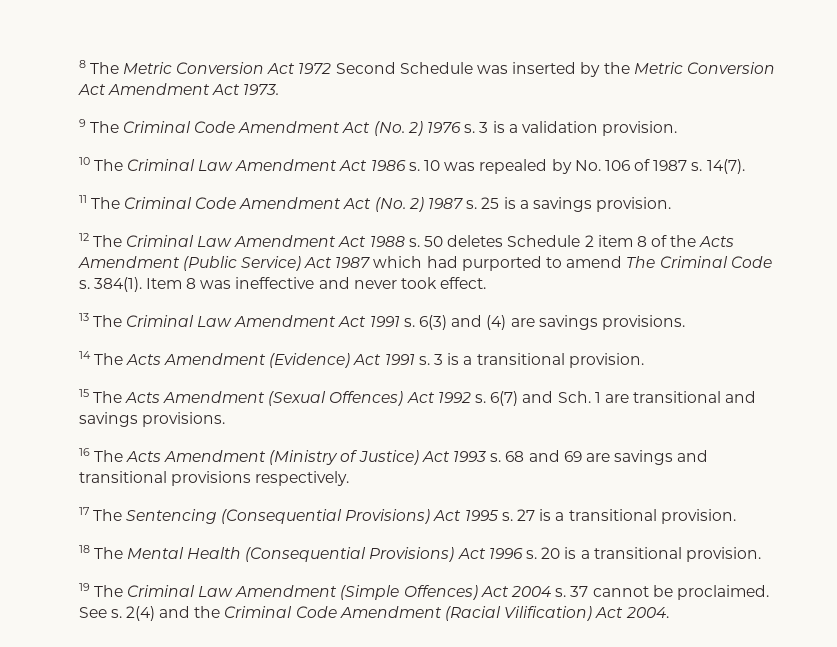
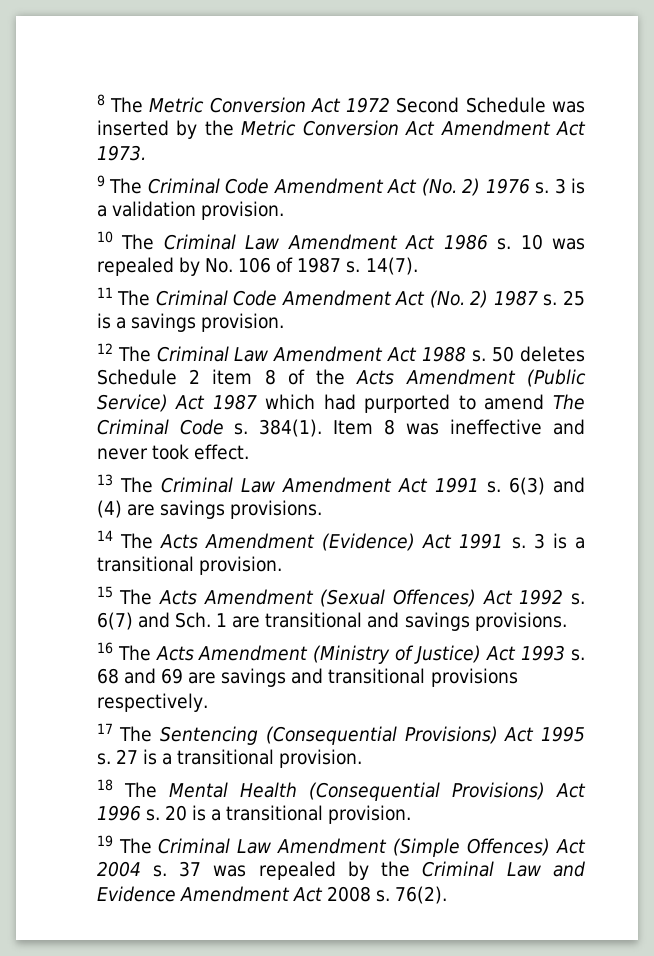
[592,585,769,600] [78,606,669,621] cannot be proclaimed. See s. 2(4) and the Criminal Code Amendment (Racial Vilification) Act 2004. -> [213,861,585,880] [96,886,448,904] was repealed by the Criminal Law and Evidence Amendment Act 2008 s. 76(2).

